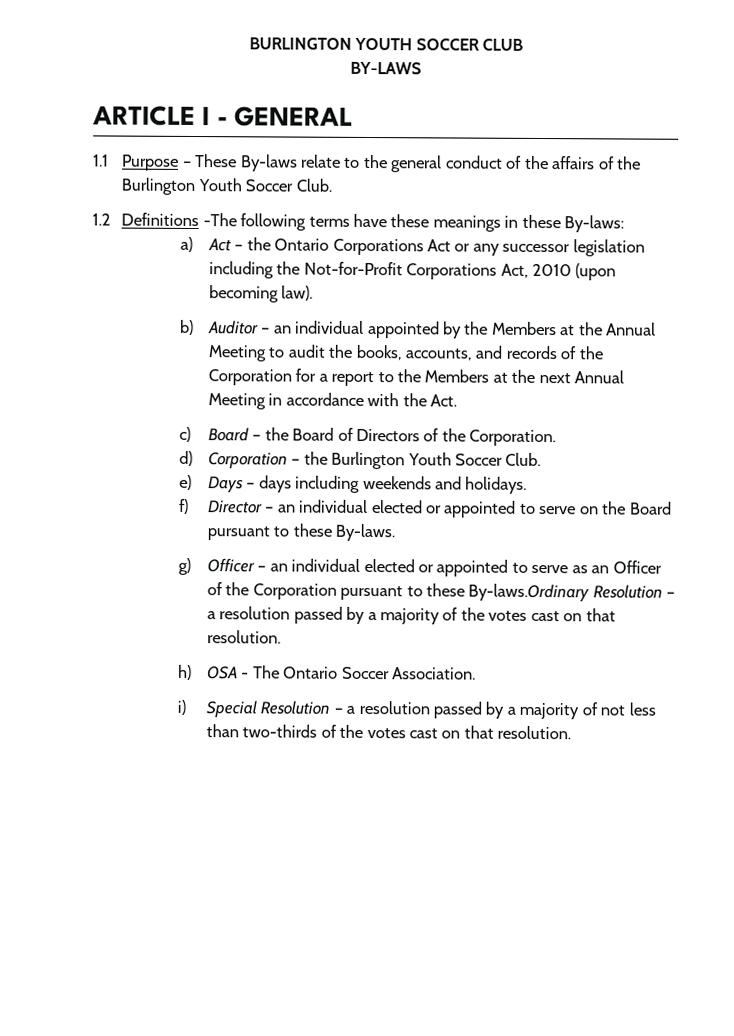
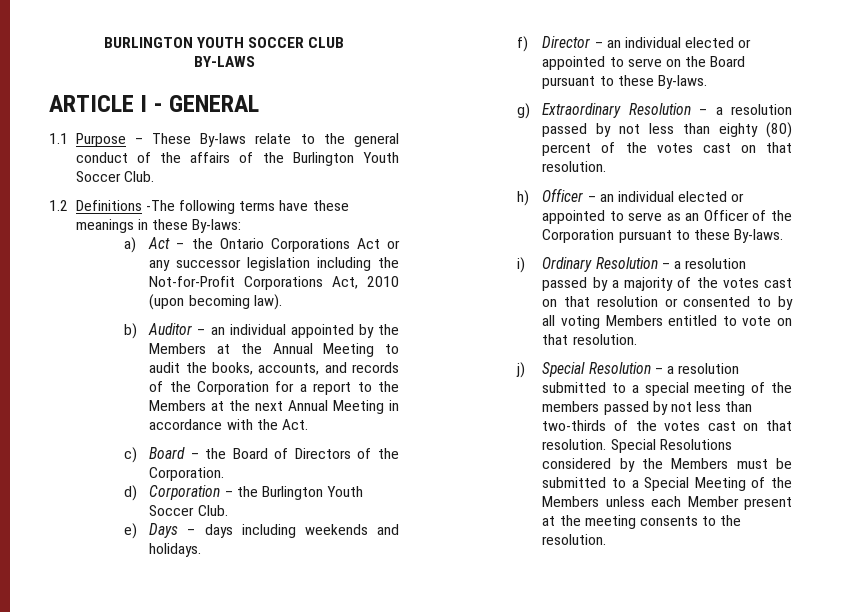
(191, 566) none -> [542,103,792,118] [542,122,792,138] [542,142,792,156] [542,161,607,172] [517,190,530,206] Extraordinary Resolution – a resolution passed by not less than eighty (80) percent of the votes cast on that resolution. // h)
[468,583,591,602] By-laws.Ordinary -> [734,229,784,243] [517,257,593,273] By-laws. // i) Ordinary
[206,630,281,644] [177,664,476,680] [176,699,186,715] resolution. // h) OSA - The Ontario Soccer Association. // i) -> [596,296,793,310] [542,315,792,329] [542,334,637,345] [516,362,526,378] resolution or consented to by all voting Members entitled to vote on that resolution. // j)
[432,701,598,720] passed by a majority of -> [542,382,792,396] [542,401,668,415] submitted to a special meeting of the members passed by
(572, 732) none -> [610,439,732,453] [542,458,792,472] [542,477,792,491] [542,496,792,510] [542,515,742,529] [542,534,607,545] Special Resolutions considered by the Members must be submitted to a Special Meeting of the Members unless each Member present at the meeting consents to the resolution.

